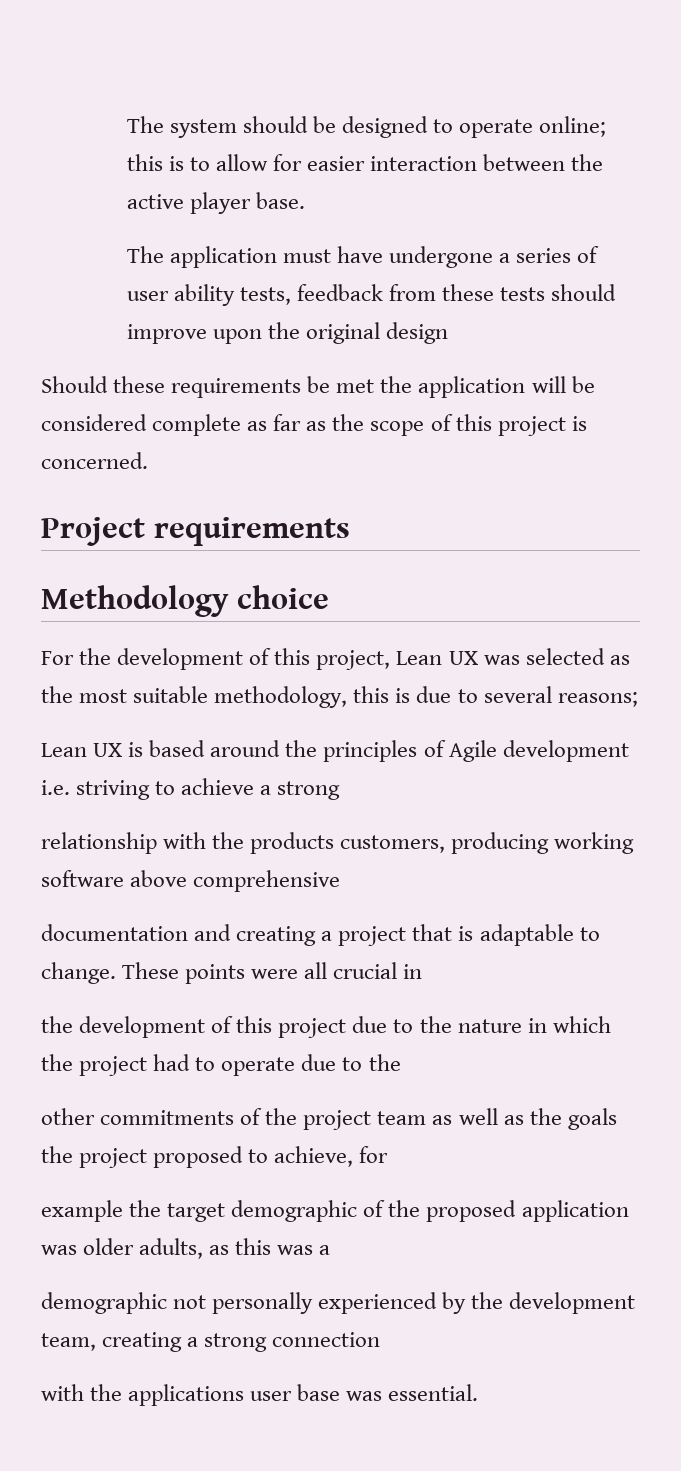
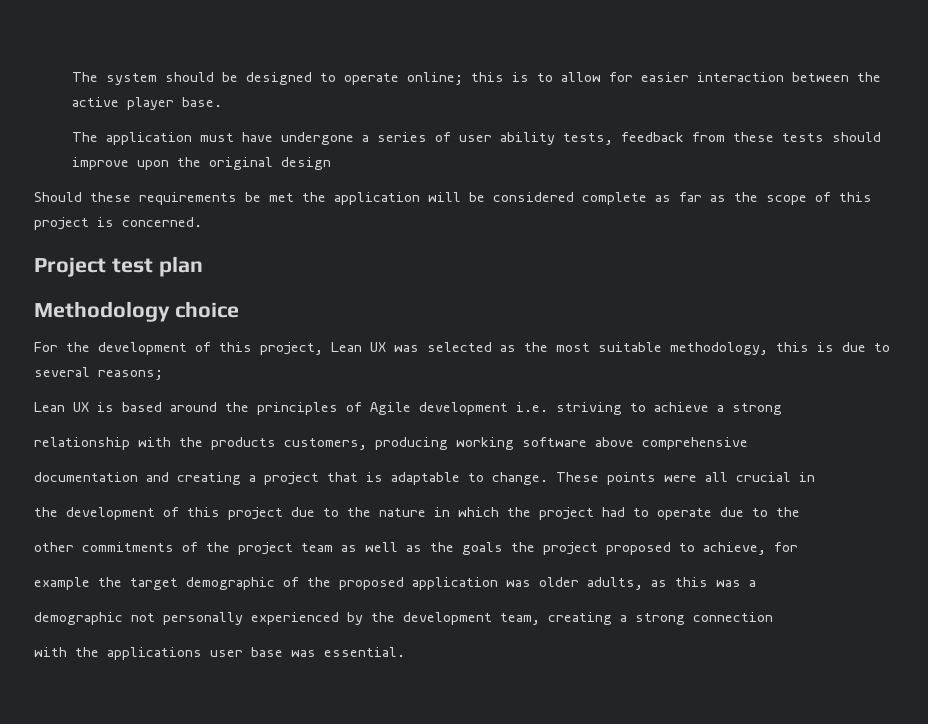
[153,517,350,546] requirements -> [111,256,203,277] test plan

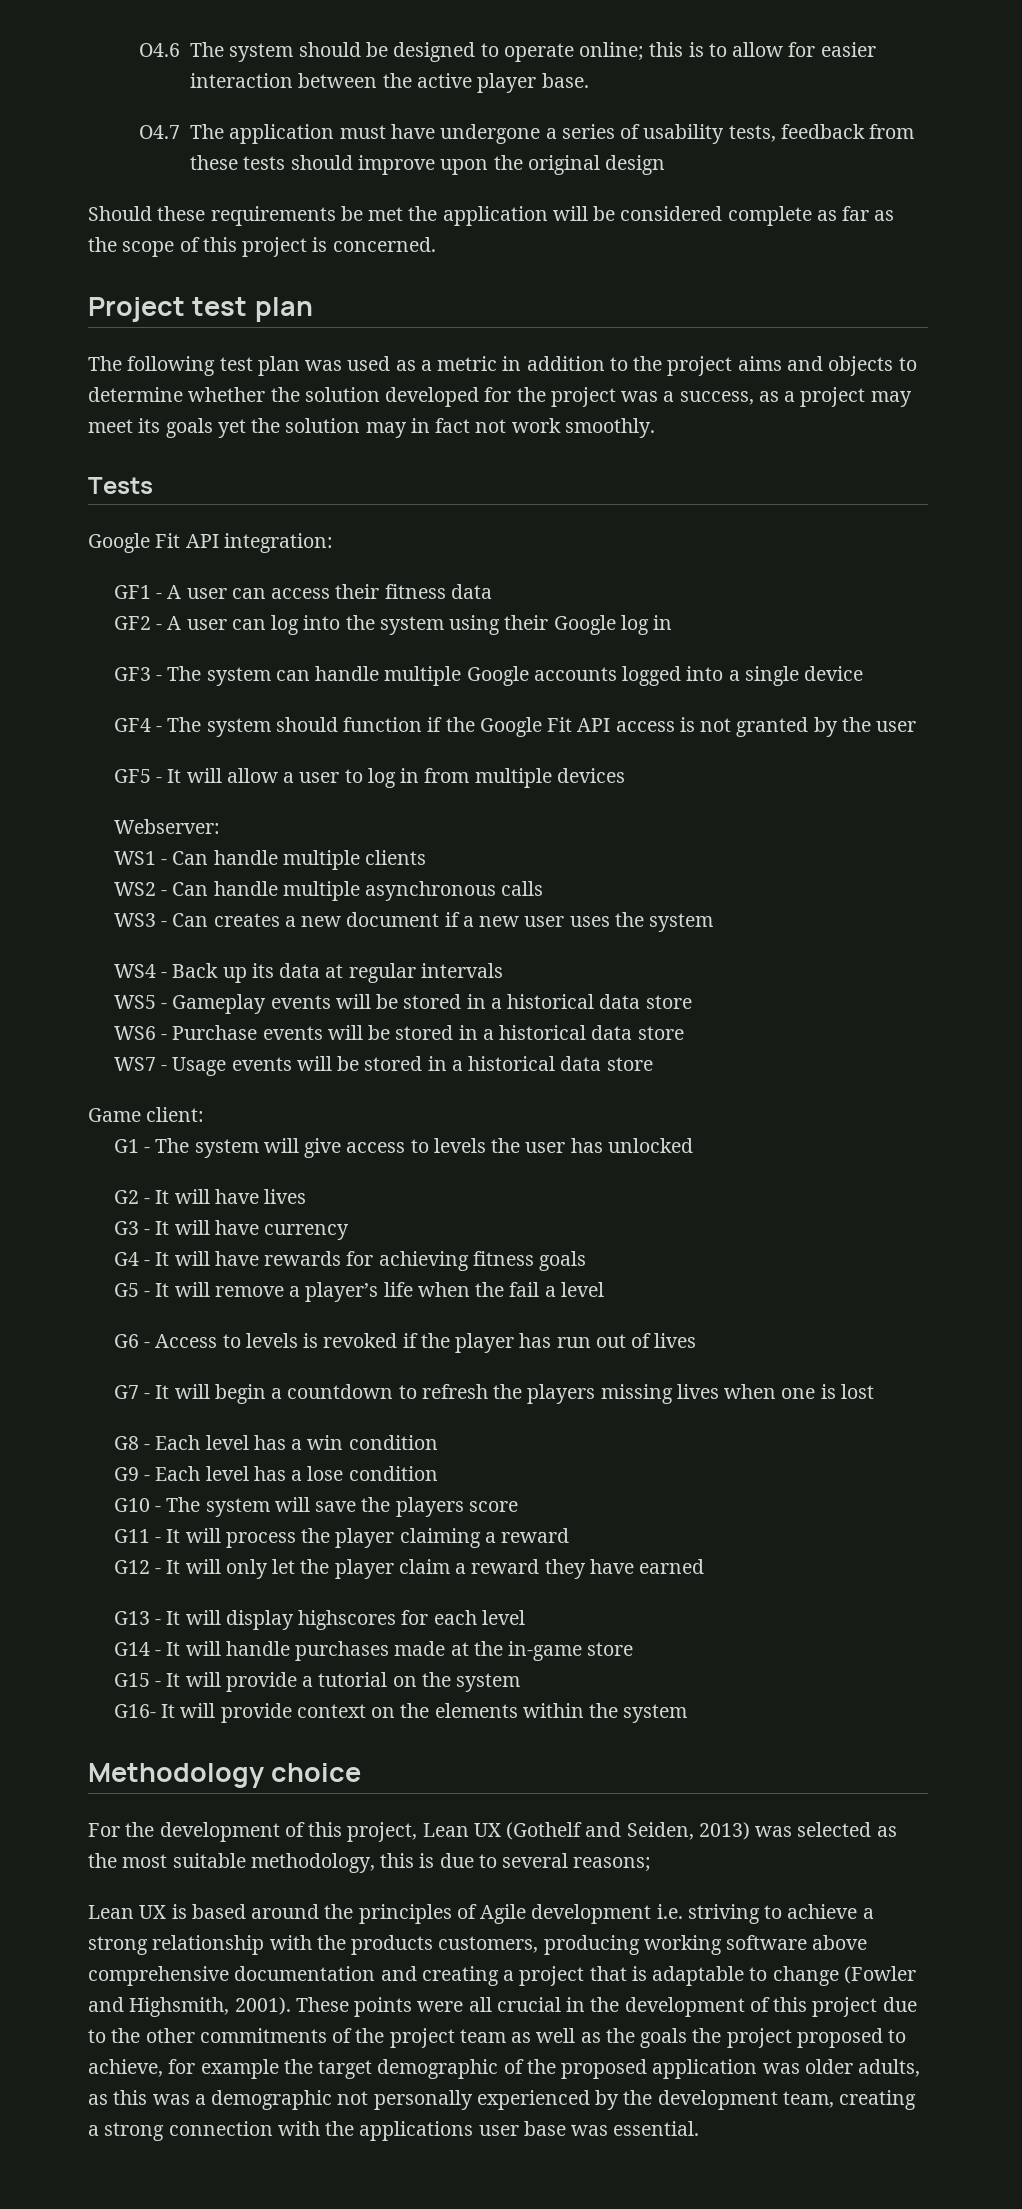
(72, 77) none -> [139,43,181,57] O4.6
(223, 102) none -> [139,125,181,139] O4.7
[459,132,556,145] user ability -> [643,124,725,144] usability
(203, 266) none -> [88,356,917,376] [88,387,912,407] [88,418,655,438] [88,477,153,494] [88,533,333,553] [113,584,492,599] [113,615,673,635] [113,666,864,686] [113,717,917,737] [113,768,625,788] [113,819,220,834] [113,850,427,870] [113,881,544,901] [113,912,714,932] [113,963,503,983] [113,994,692,1014] [113,1025,684,1040] [113,1056,653,1076] [88,1107,205,1122] [113,1138,693,1158] [113,1189,307,1204] [113,1220,350,1240] [113,1251,587,1271] [113,1282,604,1302] [113,1333,697,1353] [113,1384,874,1404] [113,1435,438,1450] [113,1466,438,1481] [113,1497,518,1517] [113,1528,570,1548] [113,1559,705,1579] [113,1610,525,1630] [113,1641,634,1661] [113,1672,521,1692] [113,1703,688,1723] // The following test plan was used as a metric in addition to the project aims and objects to determine whether the solution developed for the project was a success, as a project may meet its goals yet the solution may in fact not work smoothly. // Tests // Google Fit API integration: // GF1 - A user can access their fitness data // GF2 - A user can log into the system using their Google log in // GF3 - The system can handle multiple Google accounts logged into a single device // GF4 - The system should function if the Google Fit API access is not granted by the user // GF5 - It will allow a user to log in from multiple devices // Webserver: // WS1 - Can handle multiple clients // WS2 - Can handle multiple asynchronous calls // WS3 - Can creates a new document if a new user uses the system // WS4 - Back up its data at regular intervals // WS5 - Gameplay events will be stored in a historical data store // WS6 - Purchase events will be stored in a historical data store // WS7 - Usage events will be stored in a historical data store // Game client: // G1 - The system will give access to levels the user has unlocked // G2 - It will have lives // G3 - It will have currency // G4 - It will have rewards for achieving fitness goals // G5 - It will remove a player’s life when the fail a level // G6 - Access to levels is revoked if the player has run out of lives // G7 - It will begin a countdown to refresh the players missing lives when one is lost // G8 - Each level has a win condition // G9 - Each level has a lose condition // G10 - The system will save the players score // G11 - It will process the player claiming a reward // G12 - It will only let the player claim a reward they have earned // G13 - It will display highscores for each level // G14 - It will handle purchases made at the in-game store // G15 - It will provide a tutorial on the system // G16- It will provide context on the elements within the system
(386, 347) none -> [506,1822,750,1840] (Gothelf and Seiden, 2013)
(782, 409) // -> (148, 1945) none
(748, 443) // -> (229, 1976) none
[492,472,548,485] change. -> [772,1966,916,1986] [88,1997,291,2017] change (Fowler and Highsmith, 2001).
(815, 477) // -> (586, 2004) none
[379,507,800,520] nature in which the project had to operate due to the // -> (141, 2035) none
(798, 547) // -> (196, 2066) none
(756, 583) // -> (206, 2099) none
(773, 617) // -> (273, 2128) none

